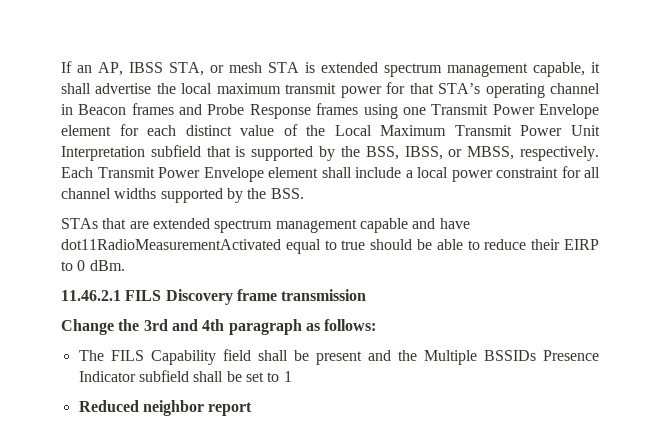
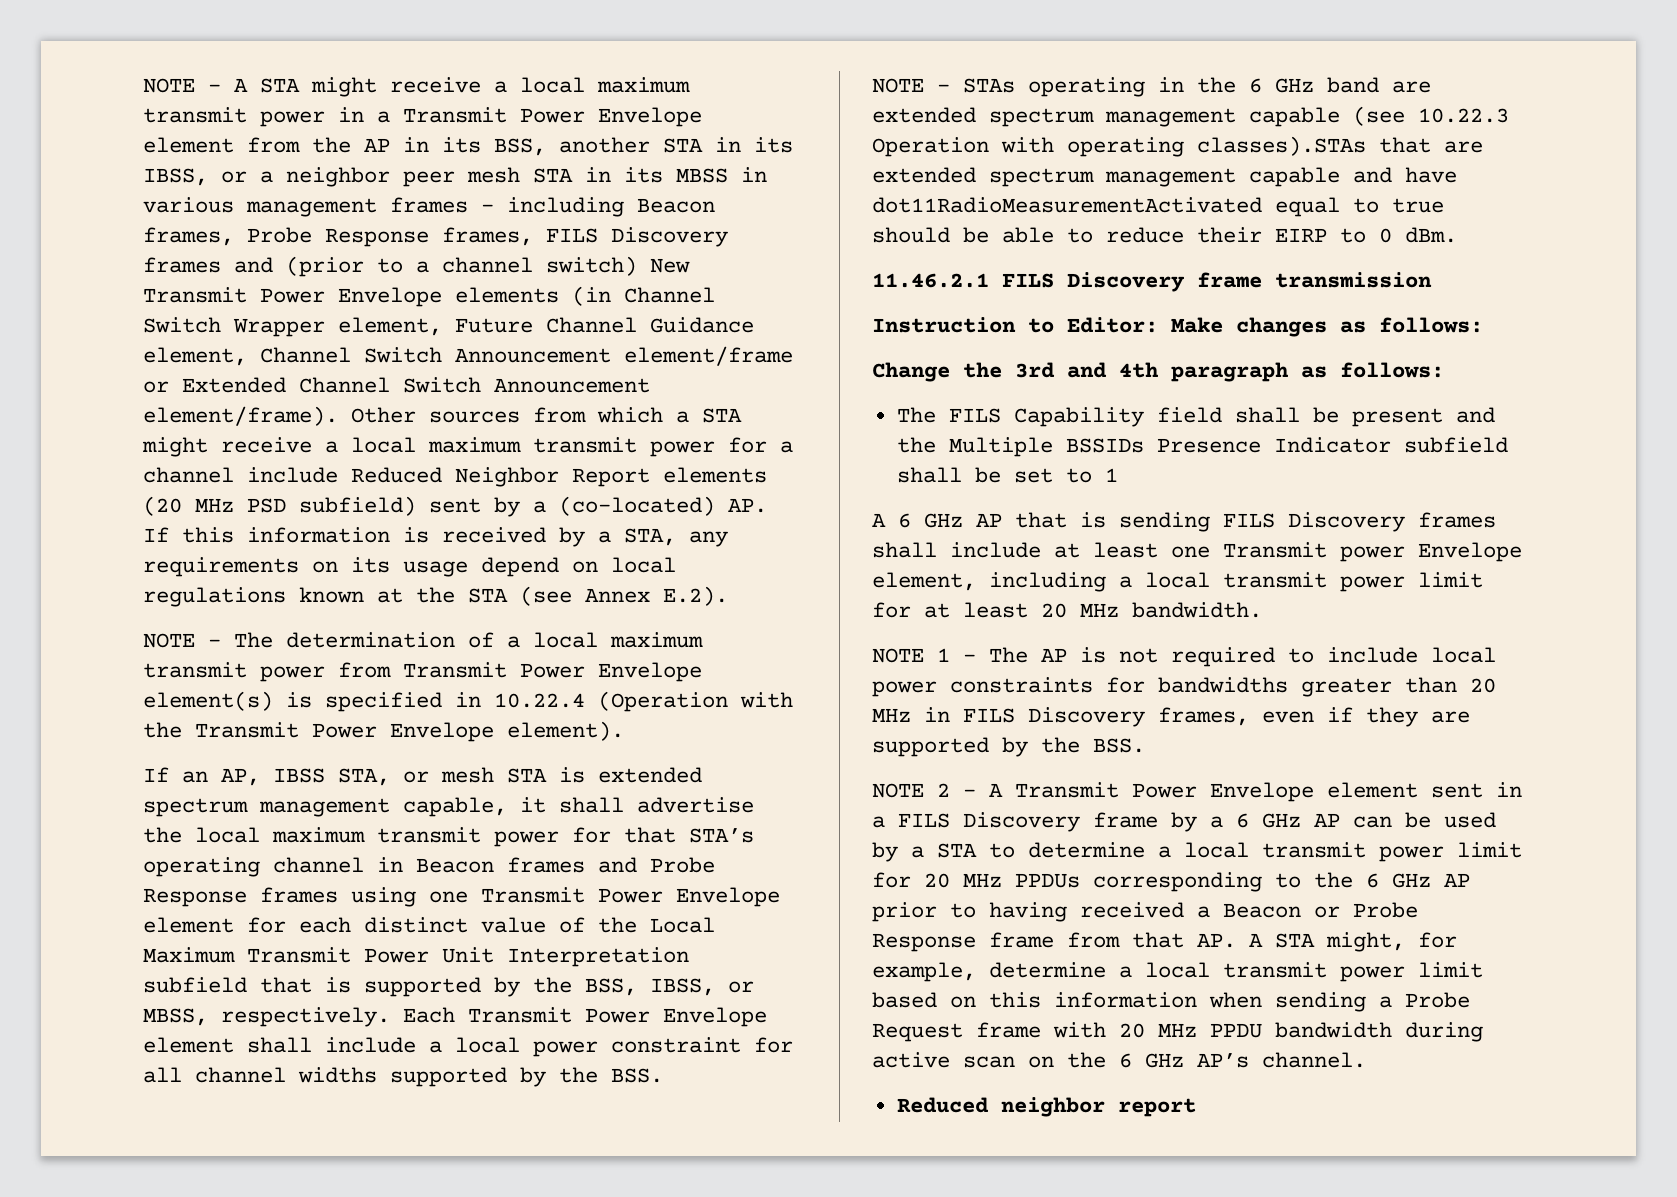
(61, 67) none -> [143,77,690,97] [143,107,702,127] [143,137,793,156] [143,167,767,187] [143,197,715,217] [143,227,728,247] [143,256,690,277] [143,286,715,307] [143,317,754,337] [143,346,793,366] [143,377,650,393] [143,406,742,426] [142,437,793,457] [143,467,767,487] [143,496,767,517] [143,527,728,547] [143,557,676,577] [143,586,728,607] [143,632,703,648] [143,662,702,682] [143,691,793,712] [143,721,624,742] NOTE – A STA might receive a local maximum transmit power in a Transmit Power Envelope element from the AP in its BSS, another STA in its IBSS, or a neighbor peer mesh STA in its MBSS in various management frames – including Beacon frames, Probe Response frames, FILS Discovery frames and (prior to a channel switch) New Transmit Power Envelope elements (in Channel Switch Wrapper element, Future Channel Guidance element, Channel Switch Announcement element/frame or Extended Channel Switch Announcement element/frame). Other sources from which a STA might receive a local maximum transmit power for a channel include Reduced Neighbor Report elements (20 MHz PSD subfield) sent by a (co-located) AP. If this information is received by a STA, any requirements on its usage depend on local regulations known at the STA (see Annex E.2). // NOTE – The determination of a local maximum transmit power from Transmit Power Envelope element(s) is specified in 10.22.4 (Operation with the Transmit Power Envelope element). //
[61,218,98,229] STAs -> [872,77,1431,97] [872,106,1509,127] [872,136,1366,157] NOTE – STAs operating in the 6 GHz band are extended spectrum management capable (see 10.22.3 Operation with operating classes).STAs
(367, 295) none -> [872,317,1483,337] // Instruction to Editor: Make changes as follows:
(292, 376) none -> [872,512,1496,532] [872,542,1522,562] [872,572,1483,592] [872,602,1262,618] [872,647,1496,667] [872,677,1496,697] [872,707,1470,727] [872,737,1145,757] [872,782,1522,802] [872,812,1496,832] [872,842,1522,862] [872,872,1470,892] [872,902,1418,922] [872,932,1457,952] [872,962,1483,982] [872,992,1470,1012] [872,1022,1483,1042] [872,1052,1366,1068] // A 6 GHz AP that is sending FILS Discovery frames shall include at least one Transmit power Envelope element, including a local transmit power limit for at least 20 MHz bandwidth. // NOTE 1 – The AP is not required to include local power constraints for bandwidths greater than 20 MHz in FILS Discovery frames, even if they are supported by the BSS. // NOTE 2 – A Transmit Power Envelope element sent in a FILS Discovery frame by a 6 GHz AP can be used by a STA to determine a local transmit power limit for 20 MHz PPDUs corresponding to the 6 GHz AP prior to having received a Beacon or Probe Response frame from that AP. A STA might, for example, determine a local transmit power limit based on this information when sending a Probe Request frame with 20 MHz PPDU bandwidth during active scan on the 6 GHz AP’s channel.

